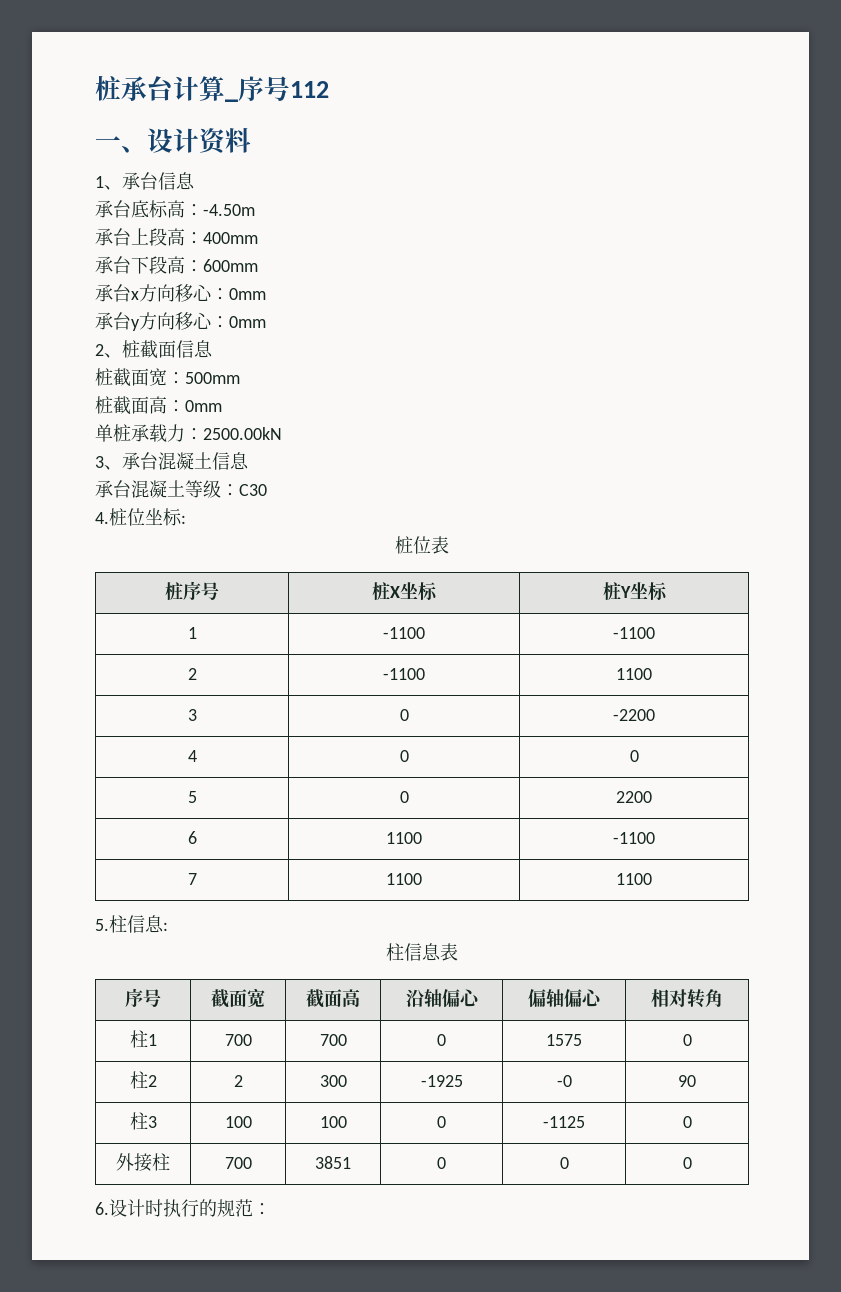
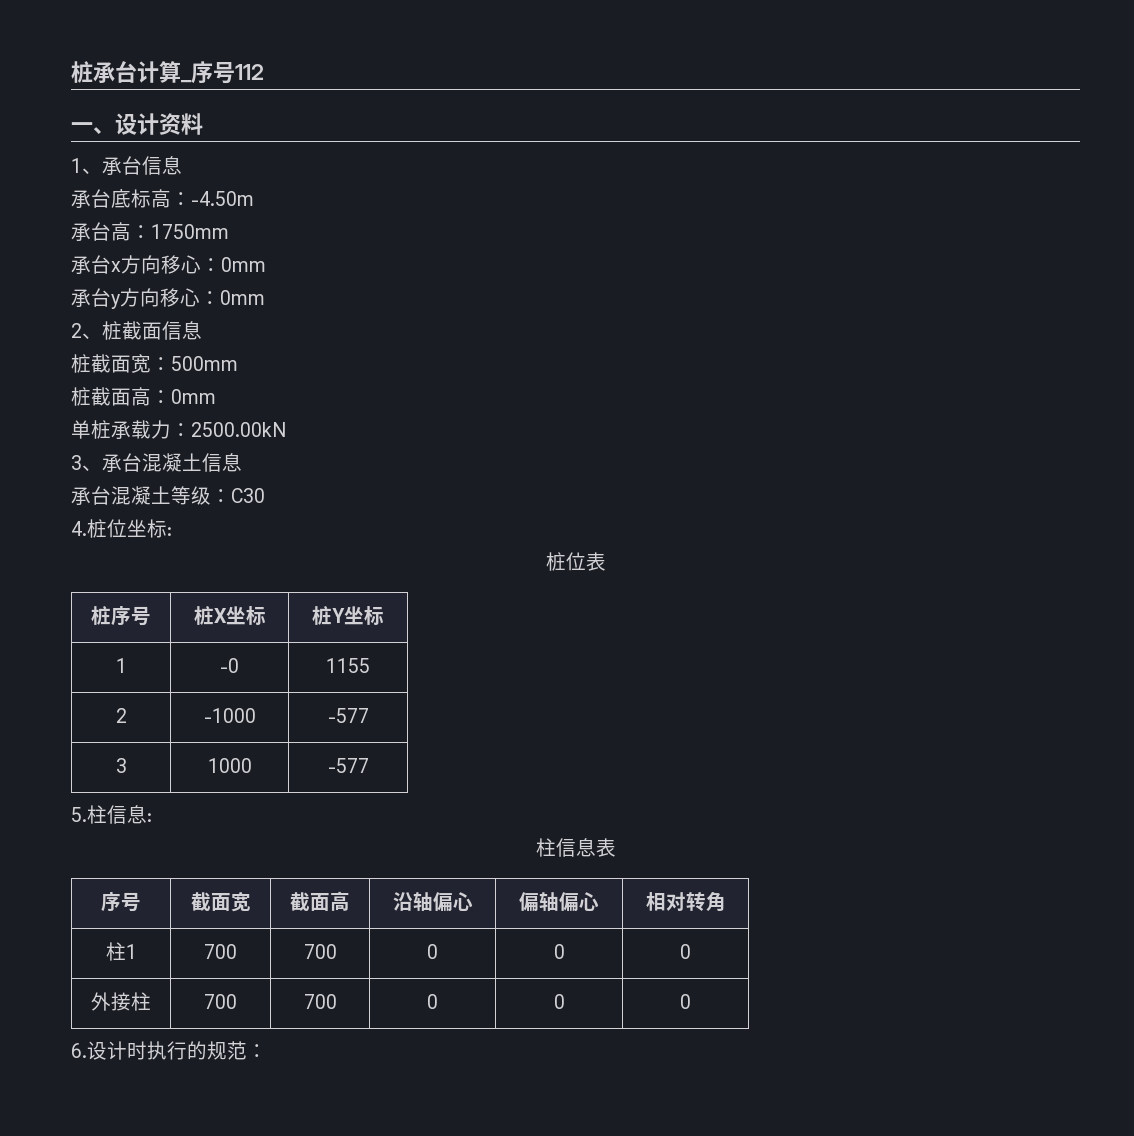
[131,228,258,246] [95,256,258,274] 上段高：400mm // 承台下段高：600mm -> [111,222,229,241] 高：1750mm
[383,627,425,639] [613,627,655,639] [187,668,197,680] [383,668,425,680] [616,668,652,680] [187,709,197,721] [399,709,409,721] [613,709,655,721] [187,750,197,762] [399,750,409,762] [629,750,639,762] [187,791,197,803] [399,791,409,803] [616,791,652,803] [187,831,197,844] [386,832,422,844] [613,832,655,844] [187,873,197,885] [386,873,422,885] [616,873,652,885] -1100 | -1100 // 2 | -1100 | 1100 // 3 | 0 | -2200 // 4 | 0 | 0 // 5 | 0 | 2200 // 6 | 1100 | -1100 // 7 | 1100 | 1100 -> [220,658,240,673] [326,658,370,673] [115,708,127,723] [203,708,256,723] [327,708,369,723] [115,758,127,773] [207,758,252,773] [327,758,369,773] -0 | 1155 // 2 | -1000 | -577 // 3 | 1000 | -577
[546,1034,582,1046] [682,1034,692,1046] [129,1071,157,1089] [233,1075,243,1087] [319,1075,347,1087] [420,1075,463,1087] [556,1075,572,1087] [678,1075,696,1087] [129,1112,157,1130] [224,1116,252,1128] [319,1116,347,1128] [437,1116,446,1128] [543,1116,585,1128] | 1575 | 0 // 柱2 | 2 | 300 | -1925 | -0 | 90 // 柱3 | 100 | 100 | 0 | -1125 -> [553,944,565,959] | 0
[315,1156,351,1169] 3851 -> [303,994,337,1009] 700

